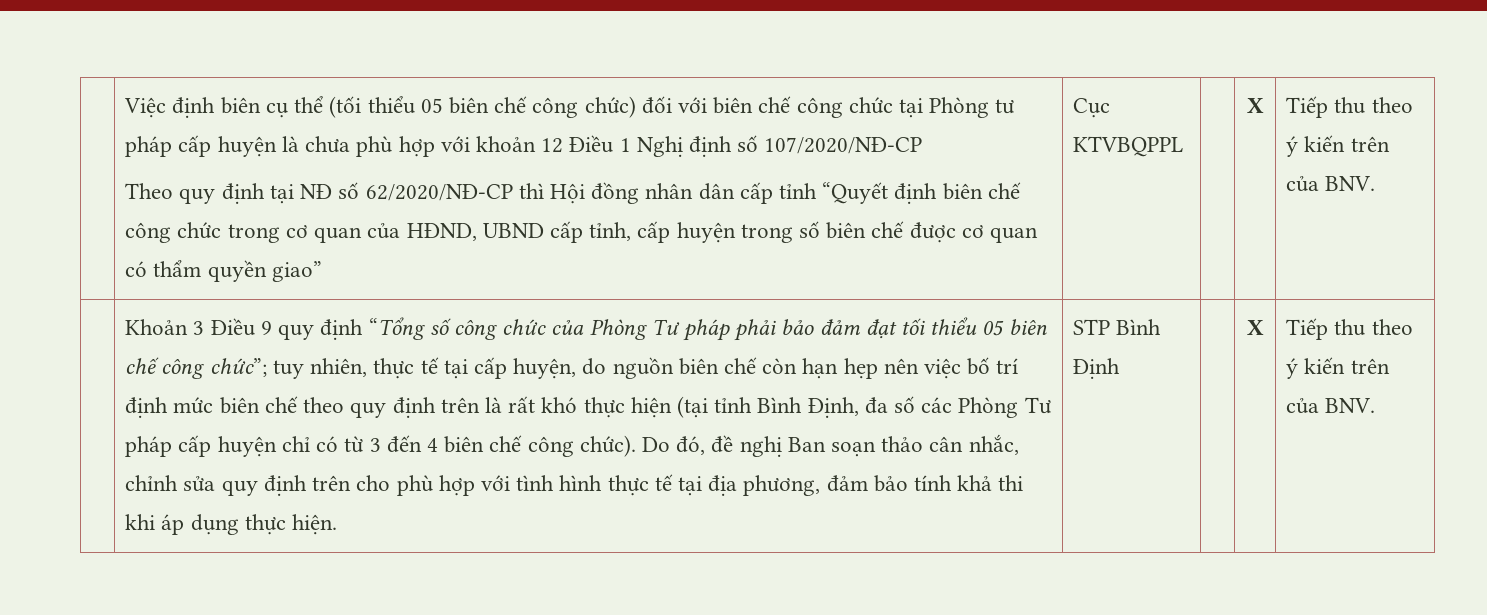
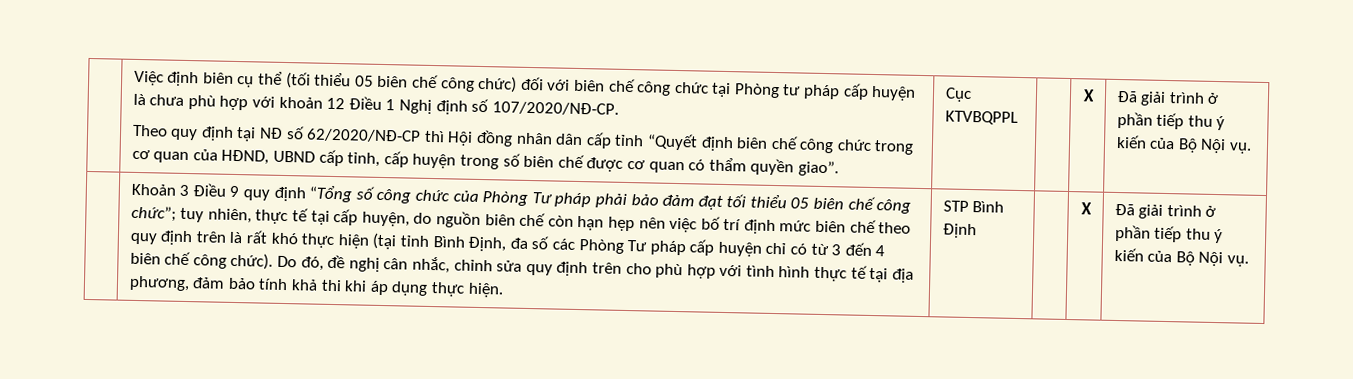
[764,137,923,154] 107/2020/NĐ-CP -> [491,101,619,116] 107/2020/NĐ-CP.
[271,261,322,282] giao” -> [797,160,839,177] giao”.
[1286,96,1413,118] [1286,135,1390,157] [1286,176,1376,192] Tiếp thu theo ý kiến trên của BNV. -> [1116,90,1220,106] [1116,111,1226,131] [1115,134,1253,154] Đã giải trình ở phần tiếp thu ý kiến của Bộ Nội vụ.
[787,436,924,457] Ban soạn thảo -> (380, 264) none
[1286,318,1413,340] [1286,357,1390,379] [1286,398,1376,414] Tiếp thu theo ý kiến trên của BNV. -> [1114,203,1217,219] [1114,224,1224,244] [1113,247,1250,267] Đã giải trình ở phần tiếp thu ý kiến của Bộ Nội vụ.

